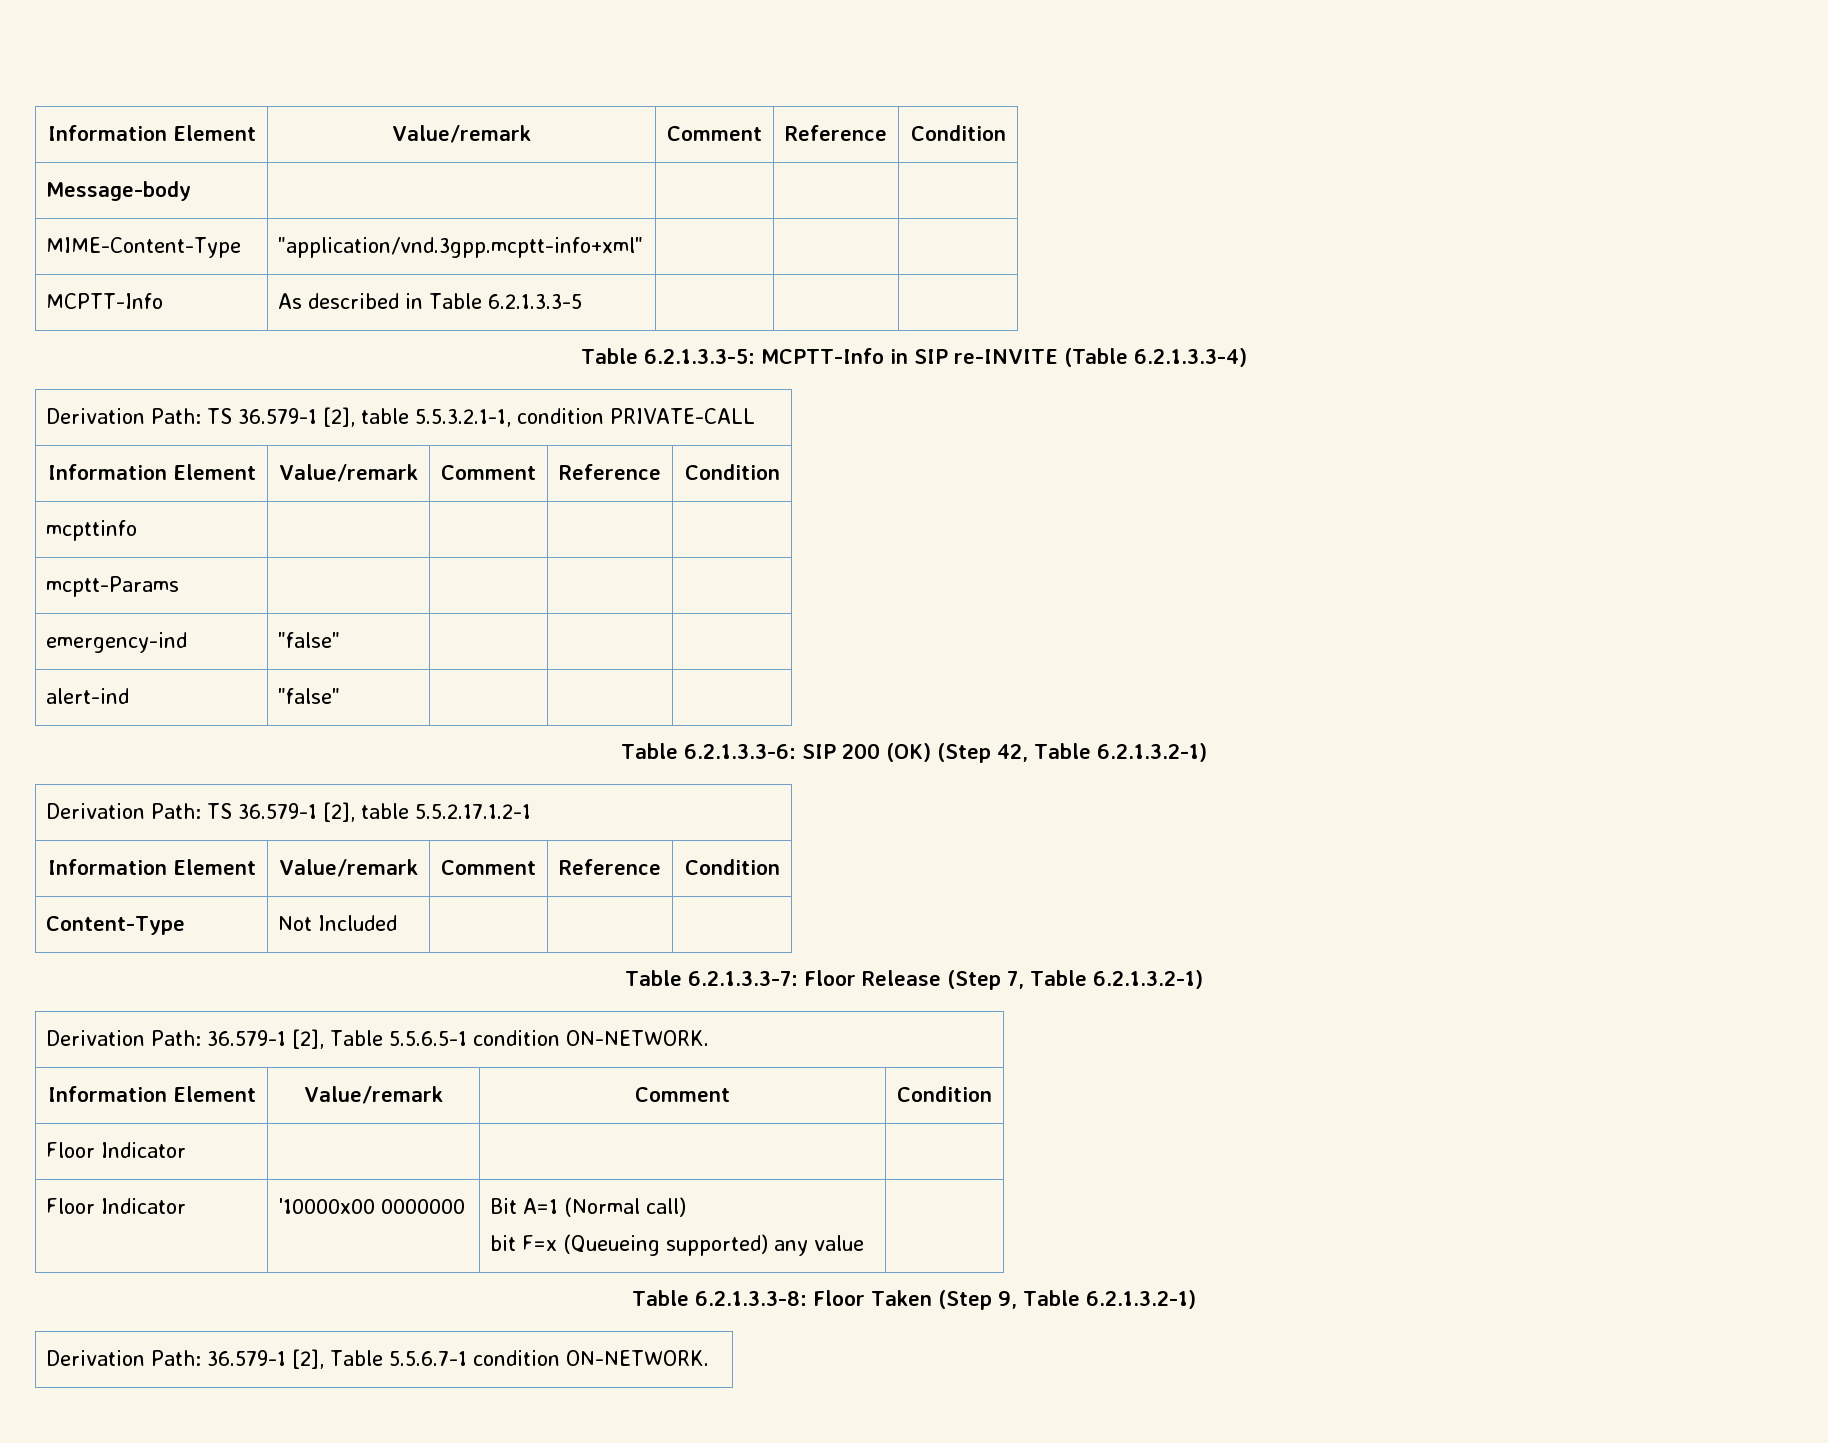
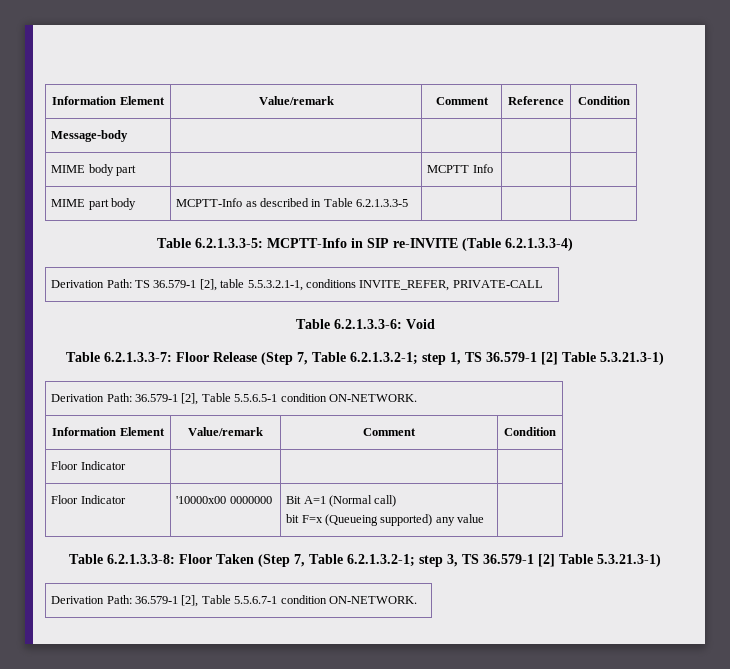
[46,237,242,258] [278,237,644,258] [46,293,164,309] [278,293,303,309] MIME-Content-Type | "application/vnd.3gpp.mcptt-info+xml" | | | // MCPTT-Info | As -> [51,164,137,176] [427,164,493,173] [51,198,137,210] [176,198,257,207] MIME body part | | MCPTT Info | | // MIME part body | MCPTT-Info as
[517,408,605,424] condition -> [305,279,450,291] conditions INVITE_REFER,
[47,464,256,480] [279,464,419,482] [441,465,536,480] [559,464,661,480] [684,464,780,480] [46,520,138,541] [46,576,180,597] [46,632,188,653] [278,632,341,648] [46,688,130,704] [278,688,341,704] [621,743,1207,763] [46,802,532,822] [47,859,256,875] [279,859,419,877] [441,860,536,875] [559,859,661,875] [684,859,780,875] [46,916,186,935] [278,915,398,931] // Information Element | Value/remark | Comment | Reference | Condition // mcpttinfo | | | | // mcptt-Params | | | | // emergency-ind | "false" | | | // alert-ind | "false" | | | // Table 6.2.1.3.3-6: SIP 200 (OK) (Step 42, Table 6.2.1.3.2-1) // Derivation Path: TS 36.579-1 [2], table 5.5.2.17.1.2-1 // Information Element | Value/remark | Comment | Reference | Condition // Content-Type | Not Included | | | -> [295,319,435,329] // Table 6.2.1.3.3-6: Void
[1092,970,1203,989] 6.2.1.3.2-1) -> [350,352,664,365] 6.2.1.3.2-1; step 1, TS 36.579-1 [2] Table 5.3.21.3-1)
[997,1290,1196,1309] 9, Table 6.2.1.3.2-1) -> [294,554,661,567] 7, Table 6.2.1.3.2-1; step 3, TS 36.579-1 [2] Table 5.3.21.3-1)

